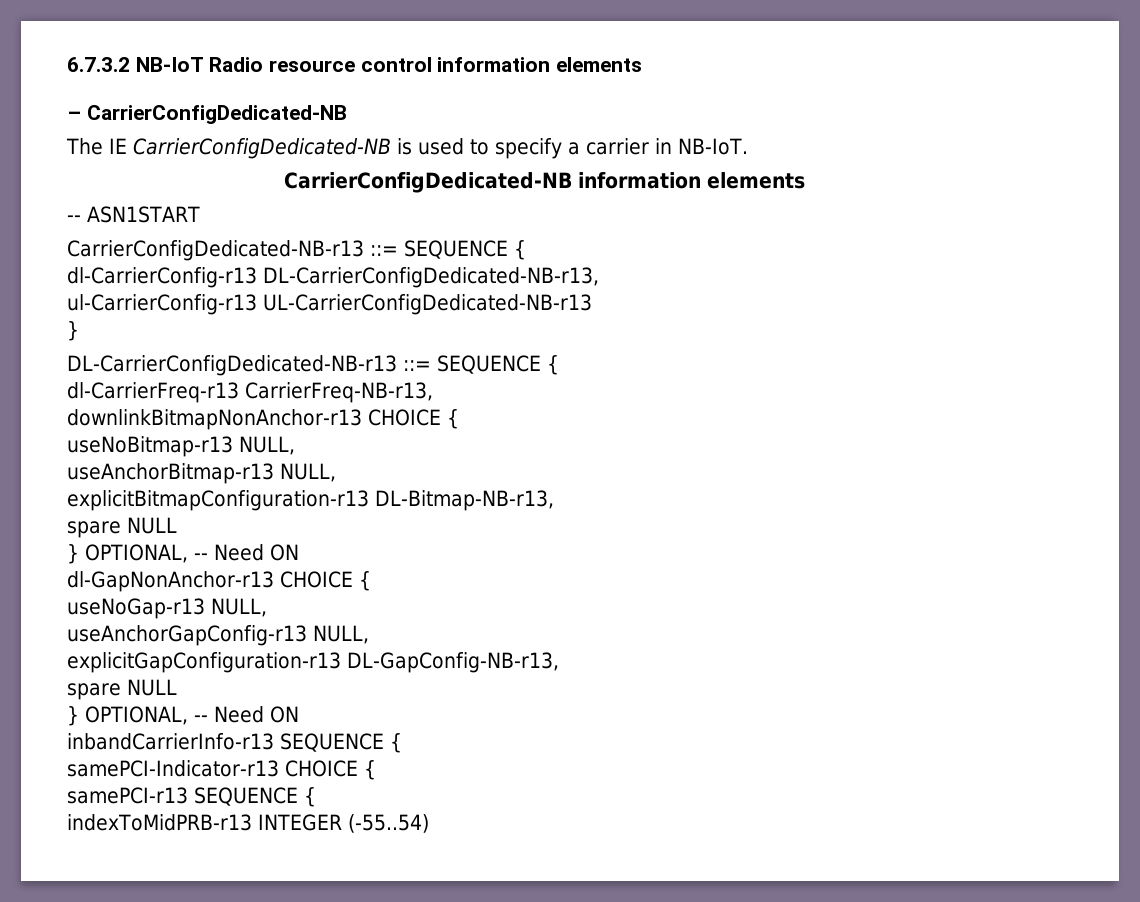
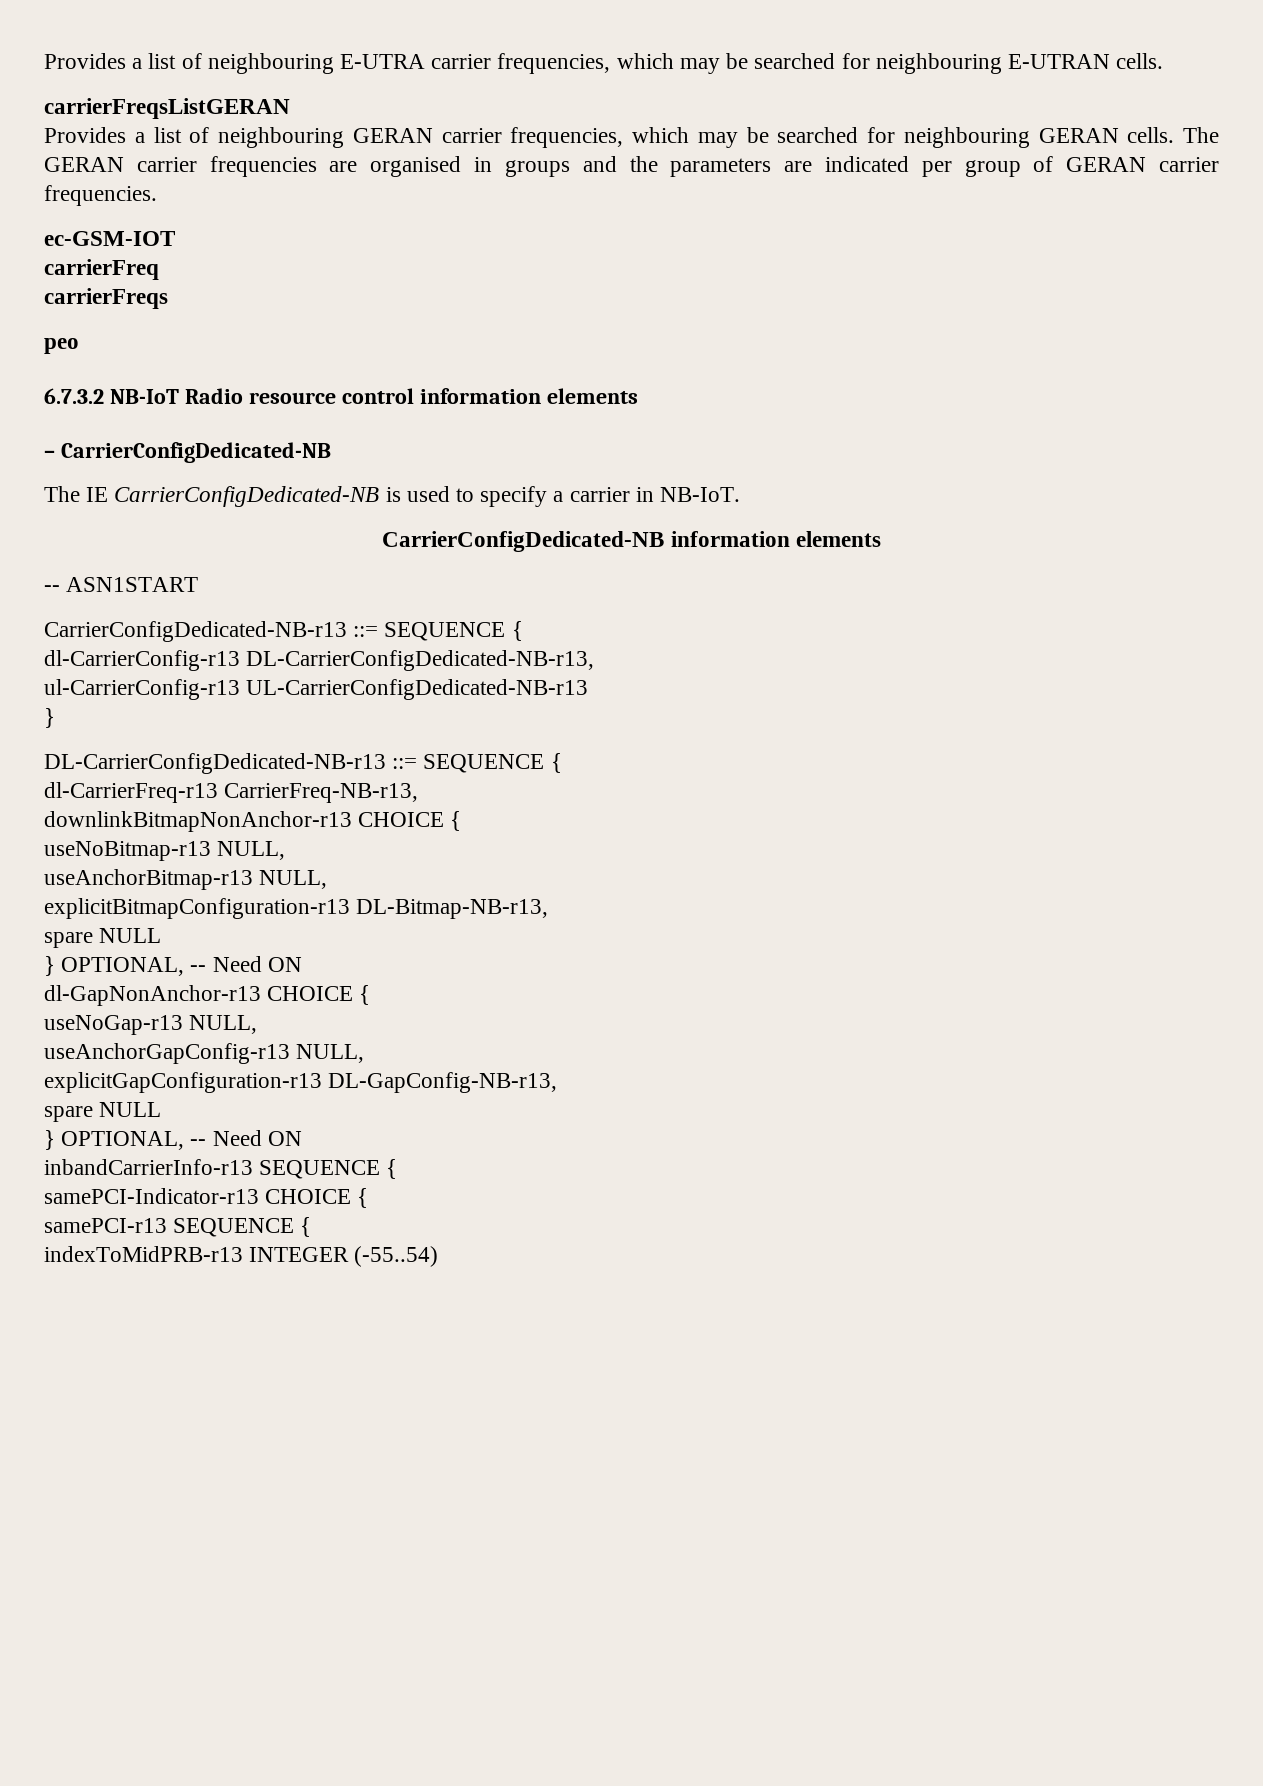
(67, 64) none -> [44,53,1164,74] [44,98,290,119] [44,127,1219,148] [44,156,1219,177] [44,185,157,206] [44,231,175,246] [44,259,159,280] [44,288,168,309] [44,338,79,354] Provides a list of neighbouring E-UTRA carrier frequencies, which may be searched for neighbouring E-UTRAN cells. // carrierFreqsListGERAN // Provides a list of neighbouring GERAN carrier frequencies, which may be searched for neighbouring GERAN cells. The GERAN carrier frequencies are organised in groups and the parameters are indicated per group of GERAN carrier frequencies. // ec-GSM-IOT // carrierFreq // carrierFreqs // peo //

